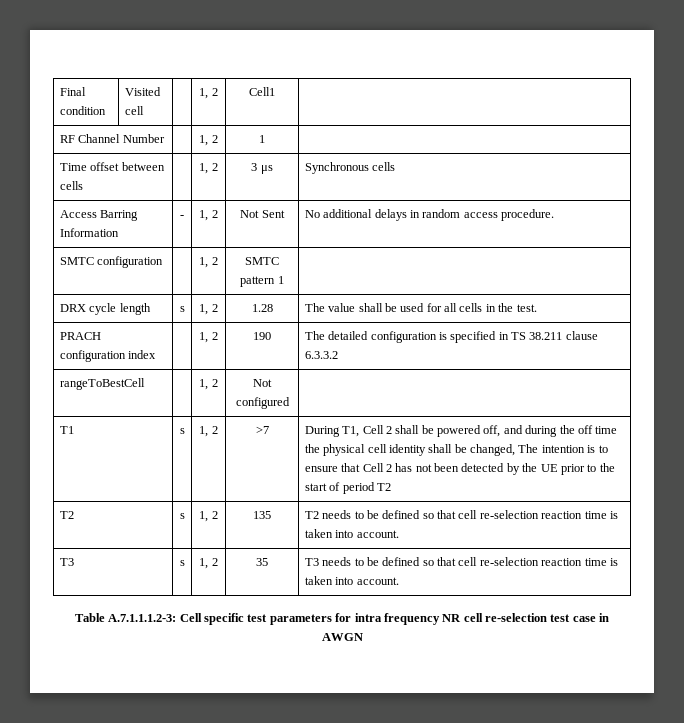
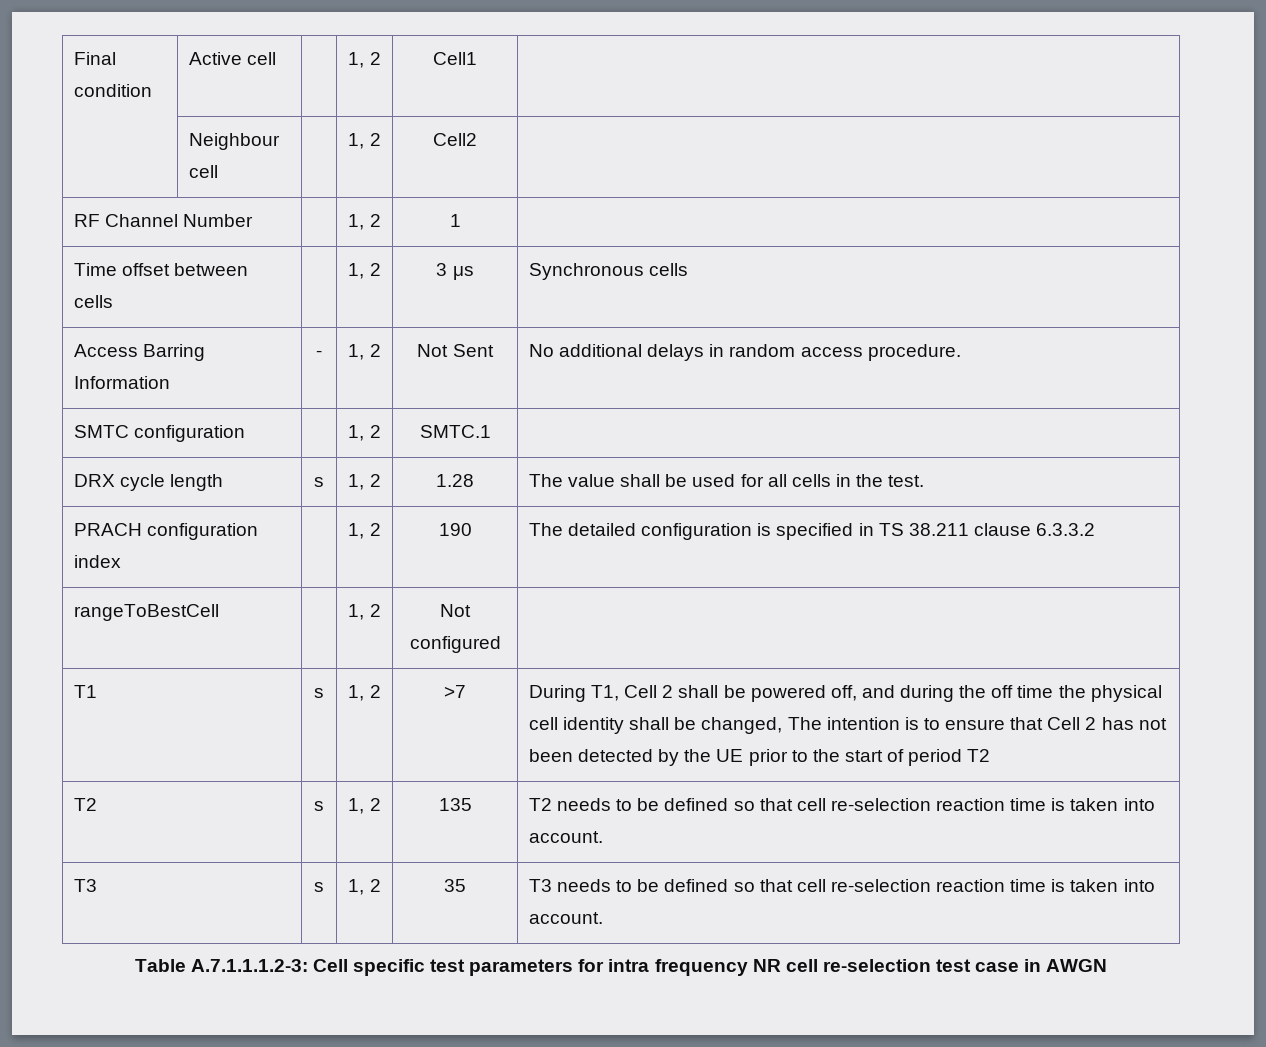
[124,87,161,96] Visited -> [188,52,242,65] Active
(275, 91) none -> [188,133,280,150] [188,165,218,178] [348,133,381,149] [433,133,478,146] // | Neighbour cell | | 1, 2 | Cell2 |
[245,257,279,265] [240,276,284,287] SMTC pattern 1 -> [419,425,491,438] SMTC.1

